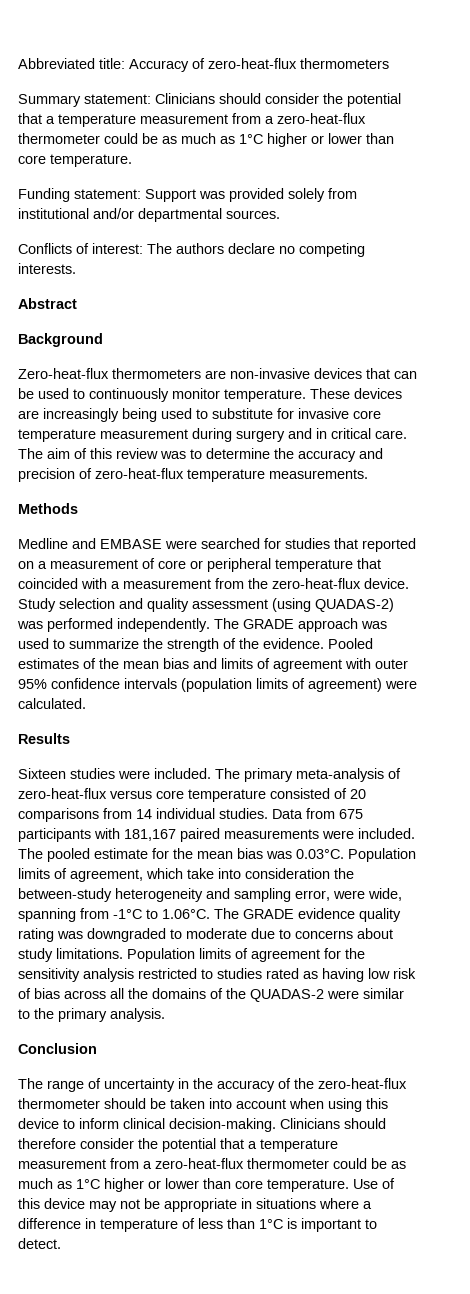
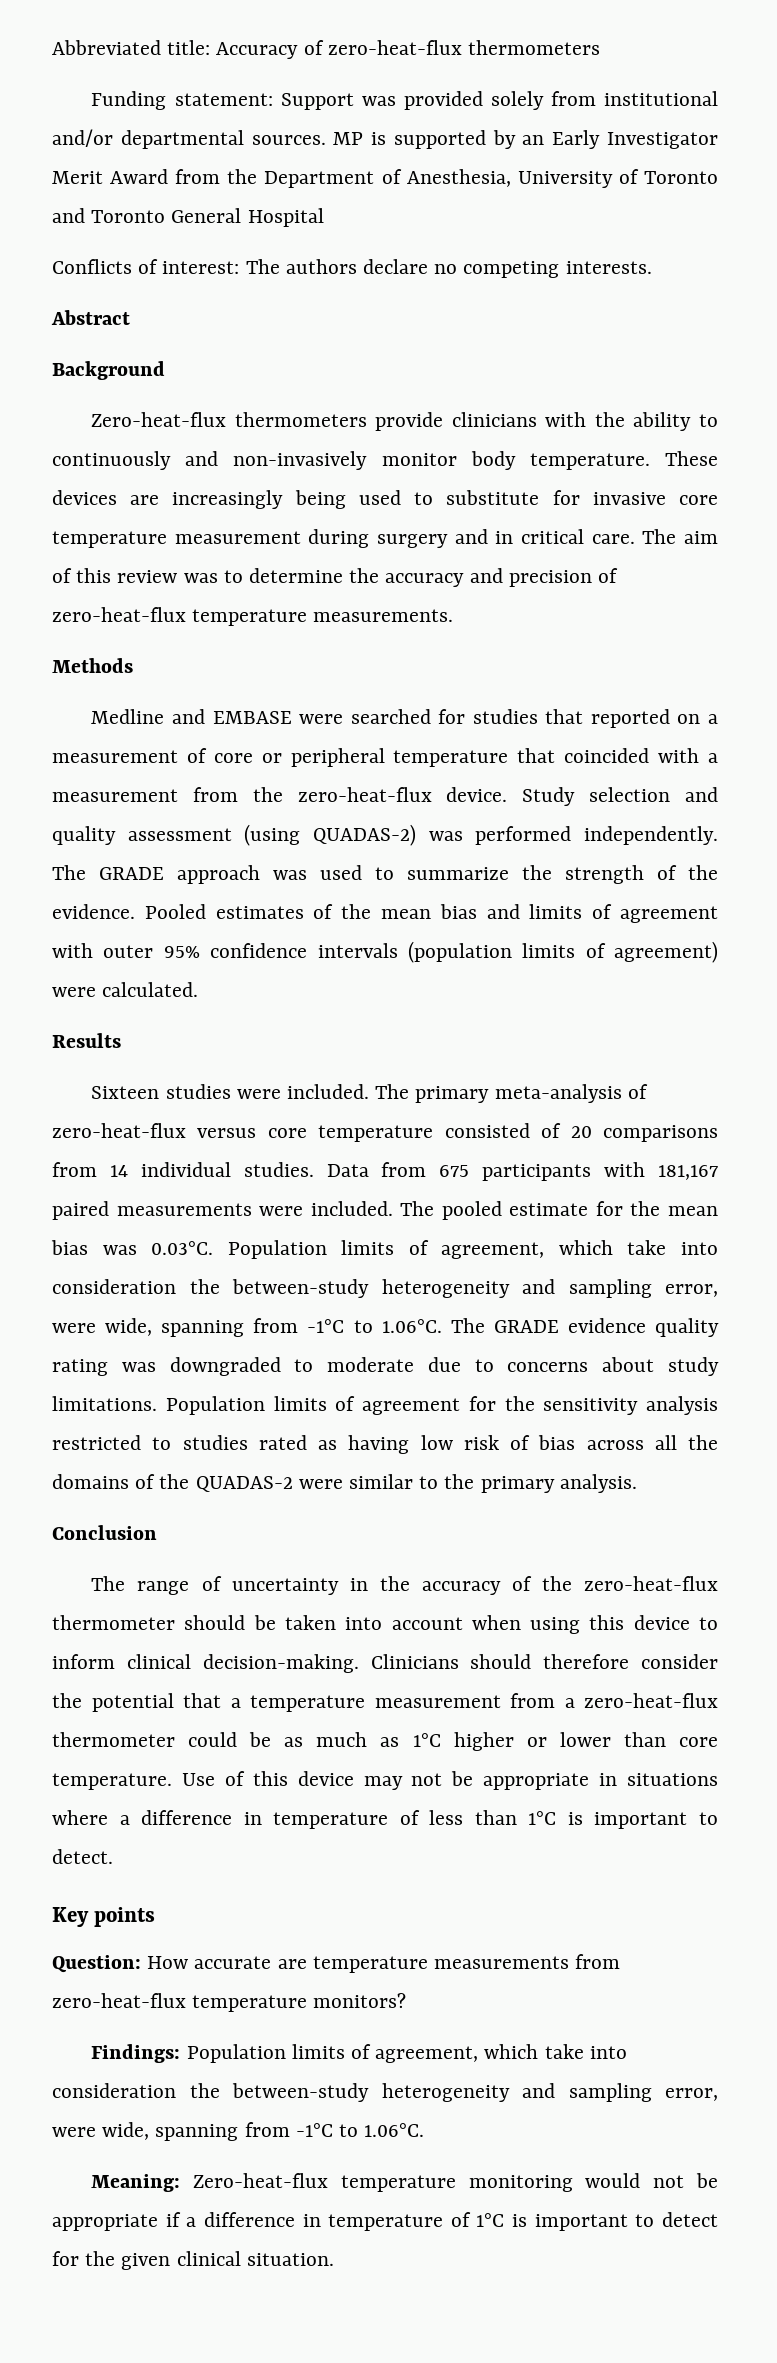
[18,93,401,107] [18,113,366,127] [18,133,394,147] [18,154,132,167] // Summary statement: Clinicians should consider the potential that a temperature measurement from a zero-heat-flux thermometer could be as much as 1°C higher or lower than core temperature. -> (601, 47) none
(280, 214) none -> [333,130,718,149] [52,169,718,188] [52,208,324,227] MP is supported by an Early Investigator Merit Award from the Department of Anesthesia, University of Toronto and Toronto General Hospital
[205,368,417,379] [18,388,220,402] are non-invasive devices that can be used to continuously monitor -> [375,412,718,431] [52,451,516,470] provide clinicians with the ability to continuously and non-invasively monitor body
(61, 1243) none -> [52,1907,156,1927] [52,1954,621,1973] [52,1993,407,2012] [91,2044,627,2063] [52,2083,718,2102] [52,2122,425,2141] [91,2173,718,2192] [52,2212,718,2231] [52,2251,334,2270] // Key points // Question: How accurate are temperature measurements from zero-heat-flux temperature monitors? // Findings: Population limits of agreement, which take into consideration the between-study heterogeneity and sampling error, were wide, spanning from -1°C to 1.06°C. // Meaning: Zero-heat-flux temperature monitoring would not be appropriate if a difference in temperature of 1°C is important to detect for the given clinical situation.

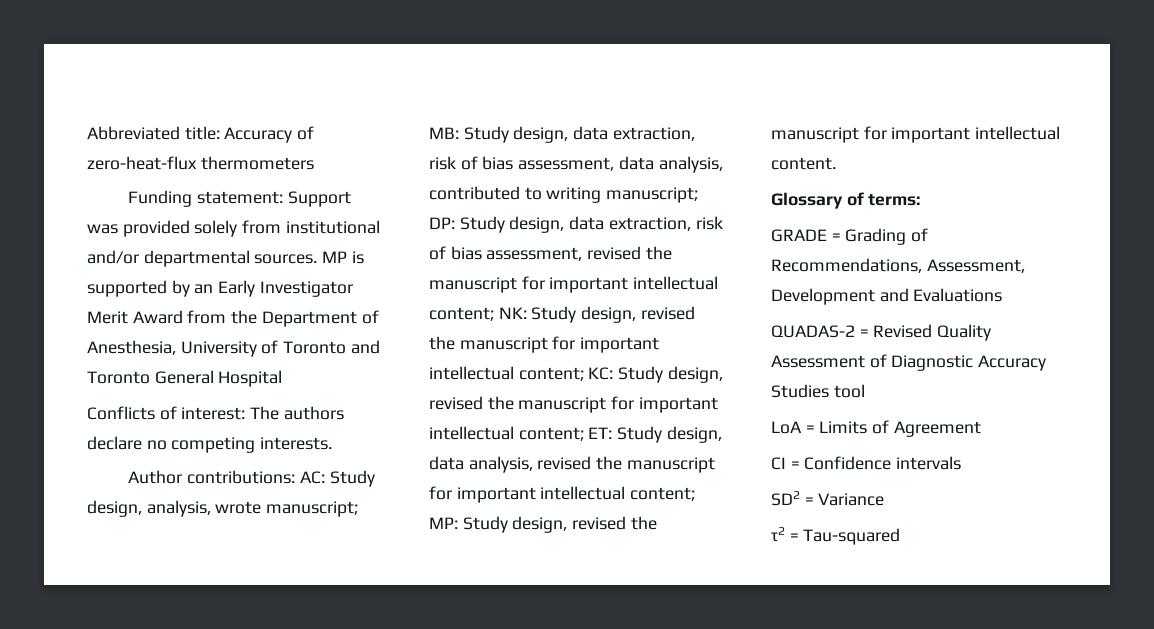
[51,310,130,325] [52,361,165,380] [91,412,718,431] [52,451,718,470] [52,490,718,509] [52,529,718,548] [52,568,619,587] [52,607,454,626] [52,658,133,673] [91,709,718,728] [52,748,719,767] [52,787,718,806] [52,824,718,846] [52,865,718,884] [52,904,718,923] [52,941,718,963] [52,982,199,997] [52,1033,121,1048] [91,1084,648,1103] [52,1123,718,1142] [52,1162,719,1181] [52,1201,718,1220] [51,1240,718,1259] [52,1279,718,1298] [52,1318,720,1337] [52,1357,720,1376] [52,1396,718,1415] [52,1435,718,1454] [52,1474,637,1493] [52,1525,157,1540] [91,1576,719,1595] [52,1615,718,1634] [52,1654,718,1673] [52,1693,718,1712] [52,1732,718,1751] [52,1771,718,1790] [52,1810,718,1829] [52,1849,113,1864] [52,1907,156,1927] [52,1954,621,1973] [52,1993,407,2012] [91,2044,627,2063] [52,2083,718,2102] [52,2122,425,2141] [91,2173,718,2192] [52,2212,718,2231] [52,2251,334,2270] Abstract // Background // Zero-heat-flux thermometers provide clinicians with the ability to continuously and non-invasively monitor body temperature. These devices are increasingly being used to substitute for invasive core temperature measurement during surgery and in critical care. The aim of this review was to determine the accuracy and precision of zero-heat-flux temperature measurements. // Methods // Medline and EMBASE were searched for studies that reported on a measurement of core or peripheral temperature that coincided with a measurement from the zero-heat-flux device. Study selection and quality assessment (using QUADAS-2) was performed independently. The GRADE approach was used to summarize the strength of the evidence. Pooled estimates of the mean bias and limits of agreement with outer 95% confidence intervals (population limits of agreement) were calculated. // Results // Sixteen studies were included. The primary meta-analysis of zero-heat-flux versus core temperature consisted of 20 comparisons from 14 individual studies. Data from 675 participants with 181,167 paired measurements were included. The pooled estimate for the mean bias was 0.03°C. Population limits of agreement, which take into consideration the between-study heterogeneity and sampling error, were wide, spanning from -1°C to 1.06°C. The GRADE evidence quality rating was downgraded to moderate due to concerns about study limitations. Population limits of agreement for the sensitivity analysis restricted to studies rated as having low risk of bias across all the domains of the QUADAS-2 were similar to the primary analysis. // Conclusion // The range of uncertainty in the accuracy of the zero-heat-flux thermometer should be taken into account when using this device to inform clinical decision-making. Clinicians should therefore consider the potential that a temperature measurement from a zero-heat-flux thermometer could be as much as 1°C higher or lower than core temperature. Use of this device may not be appropriate in situations where a difference in temperature of less than 1°C is important to detect. // Key points // Question: How accurate are temperature measurements from zero-heat-flux temperature monitors? // Findings: Population limits of agreement, which take into consideration the between-study heterogeneity and sampling error, were wide, spanning from -1°C to 1.06°C. // Meaning: Zero-heat-flux temperature monitoring would not be appropriate if a difference in temperature of 1°C is important to detect for the given clinical situation. -> [128,470,375,487] [87,500,359,517] [429,126,695,143] [429,156,723,173] [429,186,699,203] [429,216,723,233] [429,246,672,261] [429,276,719,293] [429,306,695,323] [429,336,660,353] [429,366,723,383] [429,396,718,413] [429,426,722,443] [429,456,715,473] [429,486,696,503] [429,516,657,533] [771,126,1061,143] [771,157,836,170] [771,192,921,209] [771,228,929,245] [771,258,1025,273] [771,288,1003,305] [771,324,992,341] [771,354,1047,371] [771,384,865,398] [771,420,981,437] [771,456,962,470] [771,491,885,506] [771,527,901,545] Author contributions: AC: Study design, analysis, wrote manuscript; MB: Study design, data extraction, risk of bias assessment, data analysis, contributed to writing manuscript; DP: Study design, data extraction, risk of bias assessment, revised the manuscript for important intellectual content; NK: Study design, revised the manuscript for important intellectual content; KC: Study design, revised the manuscript for important intellectual content; ET: Study design, data analysis, revised the manuscript for important intellectual content; MP: Study design, revised the manuscript for important intellectual content. // Glossary of terms: // GRADE = Grading of Recommendations, Assessment, Development and Evaluations // QUADAS-2 = Revised Quality Assessment of Diagnostic Accuracy Studies tool // LoA = Limits of Agreement // CI = Confidence intervals // SD2 = Variance // τ2 = Tau-squared

